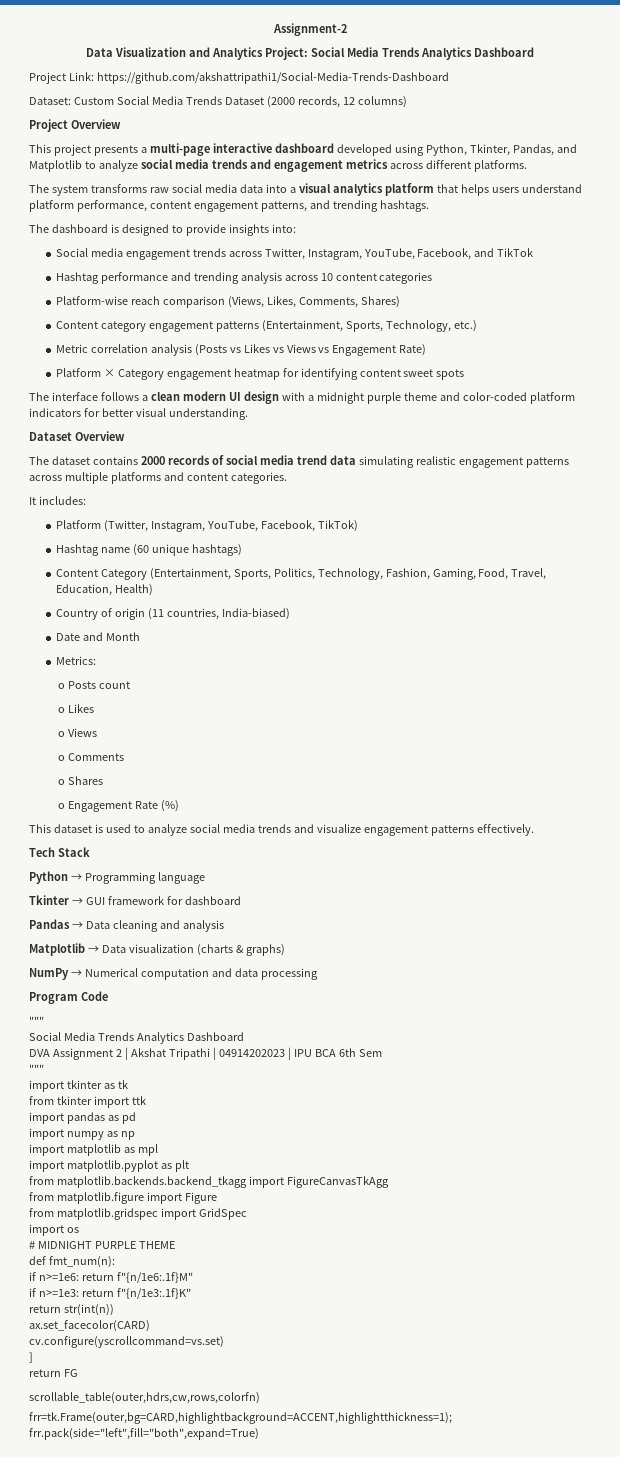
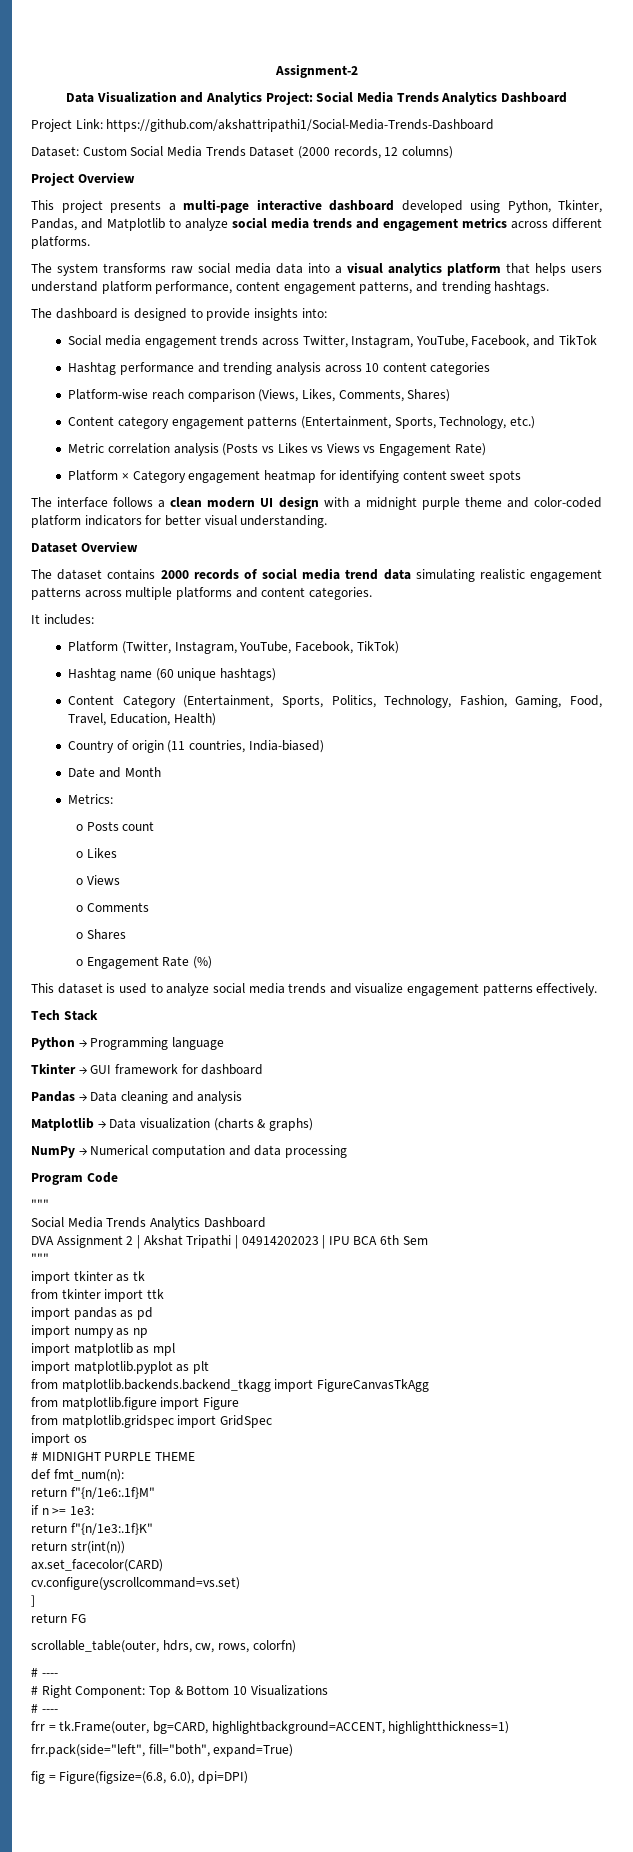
[29,1272,79,1281] if n>=1e6: -> (124, 1475) none
[38,1289,79,1297] n>=1e3: -> [41,1506,94,1515] n >= 1e3: //
[29,1392,260,1404] [29,1412,452,1424] [29,1428,259,1440] scrollable_table(outer,hdrs,cw,rows,colorfn) // frr=tk.Frame(outer,bg=CARD,highlightbackground=ACCENT,highlightthickness=1); frr.pack(side="left",fill="both",expand=True) -> [31,1640,296,1653] [31,1668,58,1677] [31,1685,328,1698] [31,1704,58,1713] [31,1721,510,1734] [31,1744,294,1757] [31,1771,248,1784] scrollable_table(outer, hdrs, cw, rows, colorfn) // # ---- // # Right Component: Top & Bottom 10 Visualizations // # ---- // frr = tk.Frame(outer, bg=CARD, highlightbackground=ACCENT, highlightthickness=1) // frr.pack(side="left", fill="both", expand=True) // fig = Figure(figsize=(6.8, 6.0), dpi=DPI)

